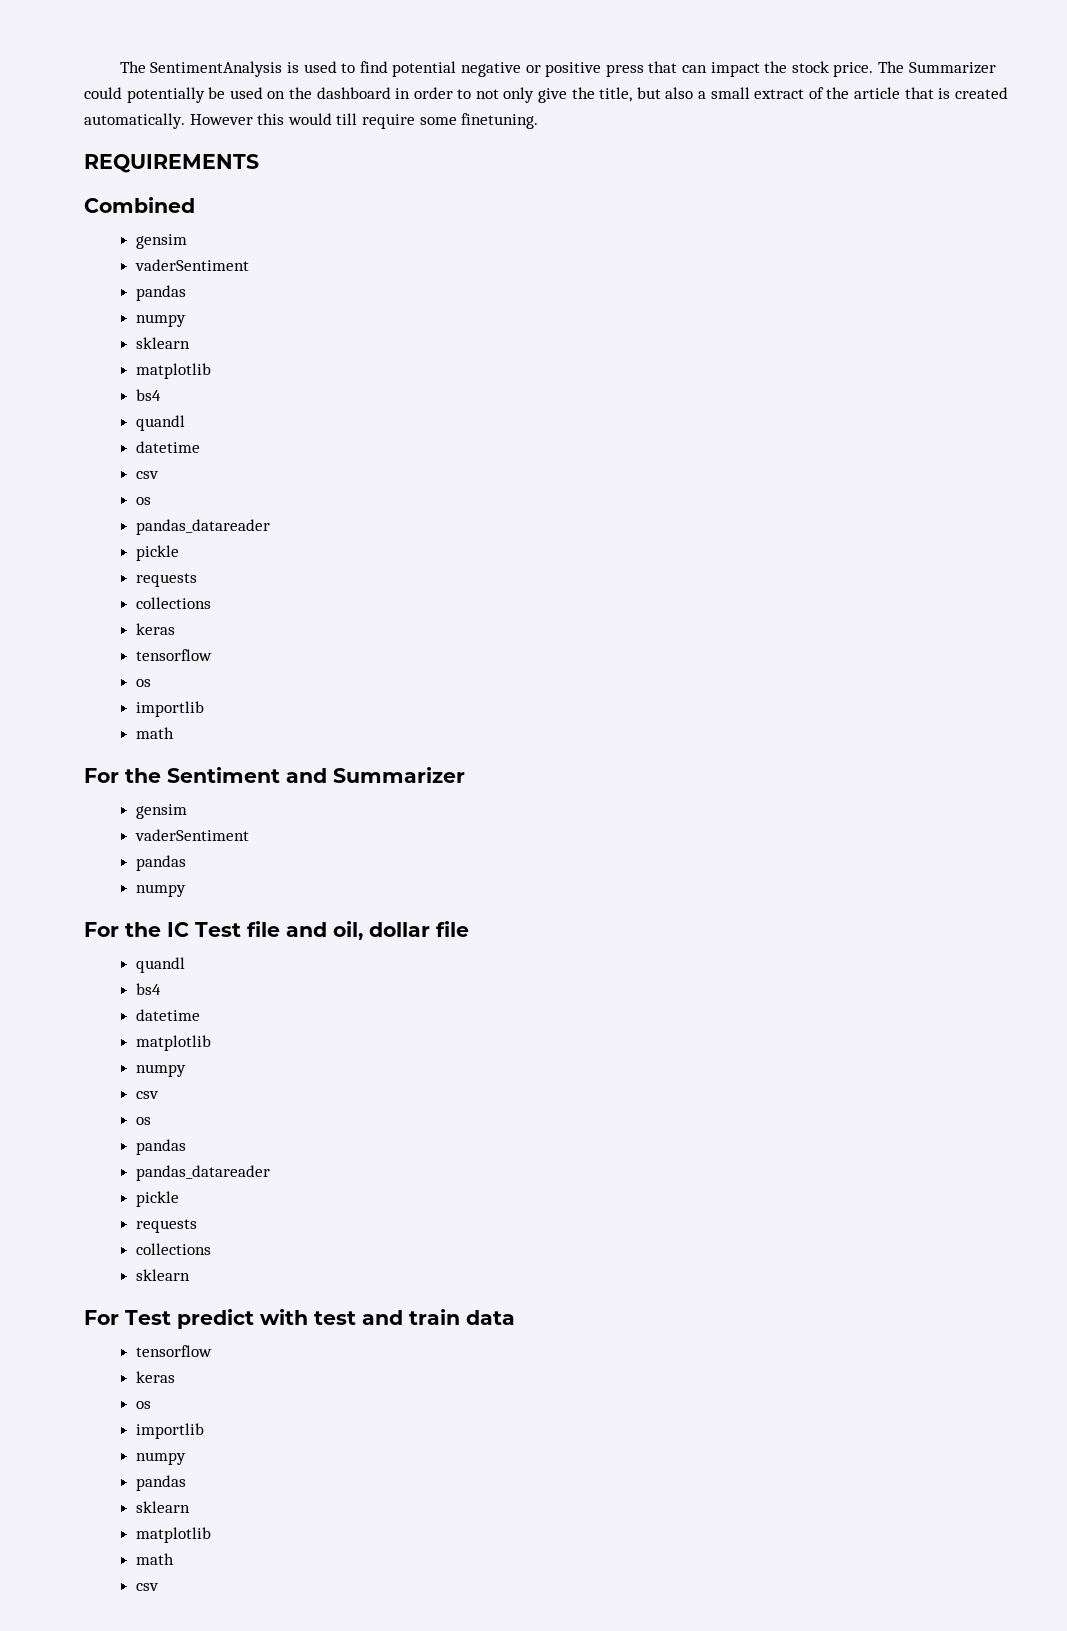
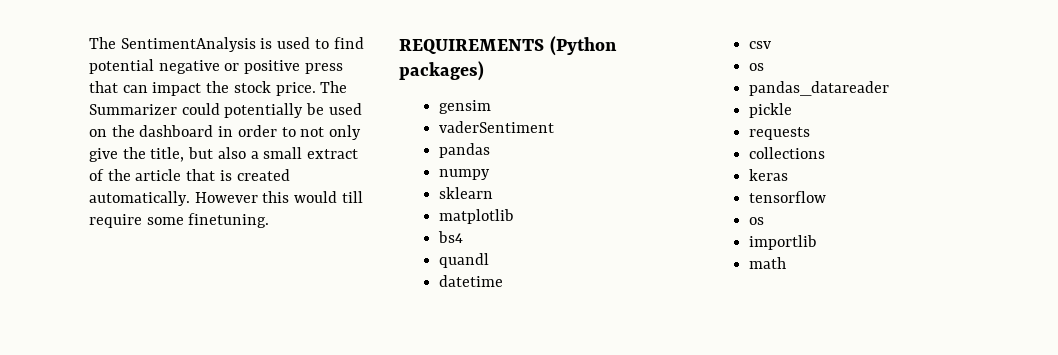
[84,197,195,213] // Combined -> [549,36,617,56] [399,61,484,81] (Python packages)
[84,767,465,783] [136,804,188,819] [135,829,250,841] [136,855,187,871] [136,884,187,897] [84,921,469,940] [136,957,186,973] [136,983,162,995] [136,1009,201,1021] [136,1035,212,1051] [136,1064,187,1077] [136,1091,160,1099] [136,1117,152,1125] [136,1139,187,1155] [136,1165,271,1181] [136,1191,180,1207] [136,1219,198,1233] [136,1243,212,1255] [136,1269,191,1281] [84,1309,515,1329] [136,1345,213,1357] [136,1371,176,1383] [136,1401,152,1409] [136,1423,205,1439] [136,1452,187,1465] [136,1475,187,1491] [136,1501,191,1513] [136,1527,212,1543] [136,1553,175,1565] [136,1583,160,1591] // For the Sentiment and Summarizer // gensim // vaderSentiment // pandas // numpy // For the IC Test file and oil, dollar file // quandl // bs4 // datetime // matplotlib // numpy // csv // os // pandas // pandas_datareader // pickle // requests // collections // sklearn // For Test predict with test and train data // tensorflow // keras // os // importlib // numpy // pandas // sklearn // matplotlib // math // csv -> (787, 263) none

